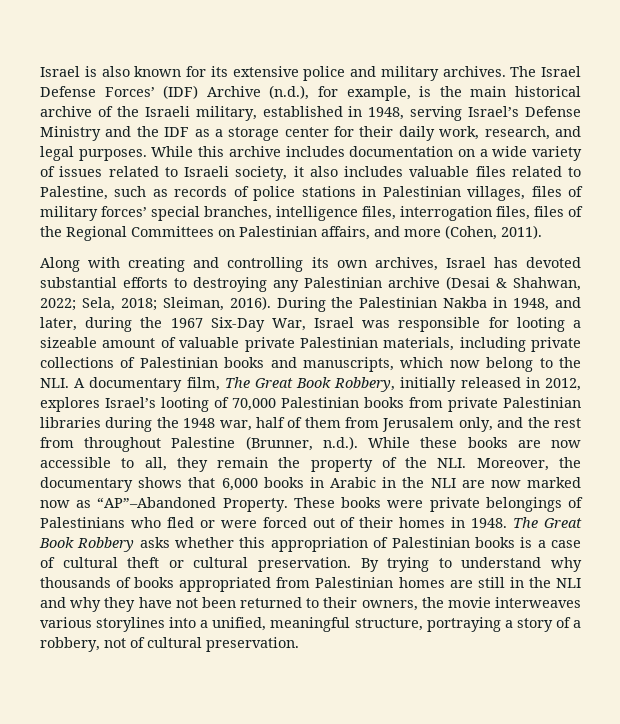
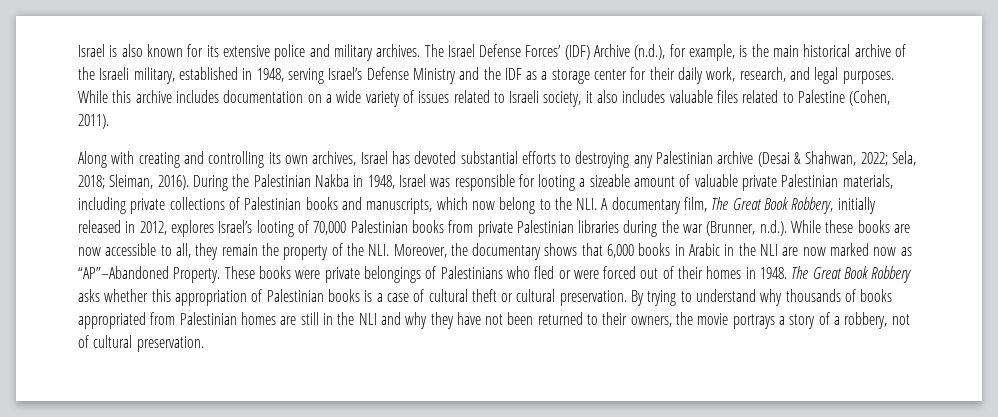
[40,186,583,201] [40,206,583,221] [40,226,441,241] Palestine, such as records of police stations in Palestinian villages, files of military forces’ special branches, intelligence files, interrogation files, files of the Regional Committees on Palestinian affairs, and more -> [798,90,846,103] Palestine
[555,297,582,308] [40,317,306,332] and later, during the 1967 Six-Day War, -> (395, 182) none
[183,417,581,432] [40,437,236,452] 1948 war, half of them from Jerusalem only, and the rest from throughout Palestine -> [683,224,704,233] war
[495,597,582,608] [40,617,501,632] interweaves various storylines into a unified, meaningful structure, portraying -> [732,314,775,329] portrays

